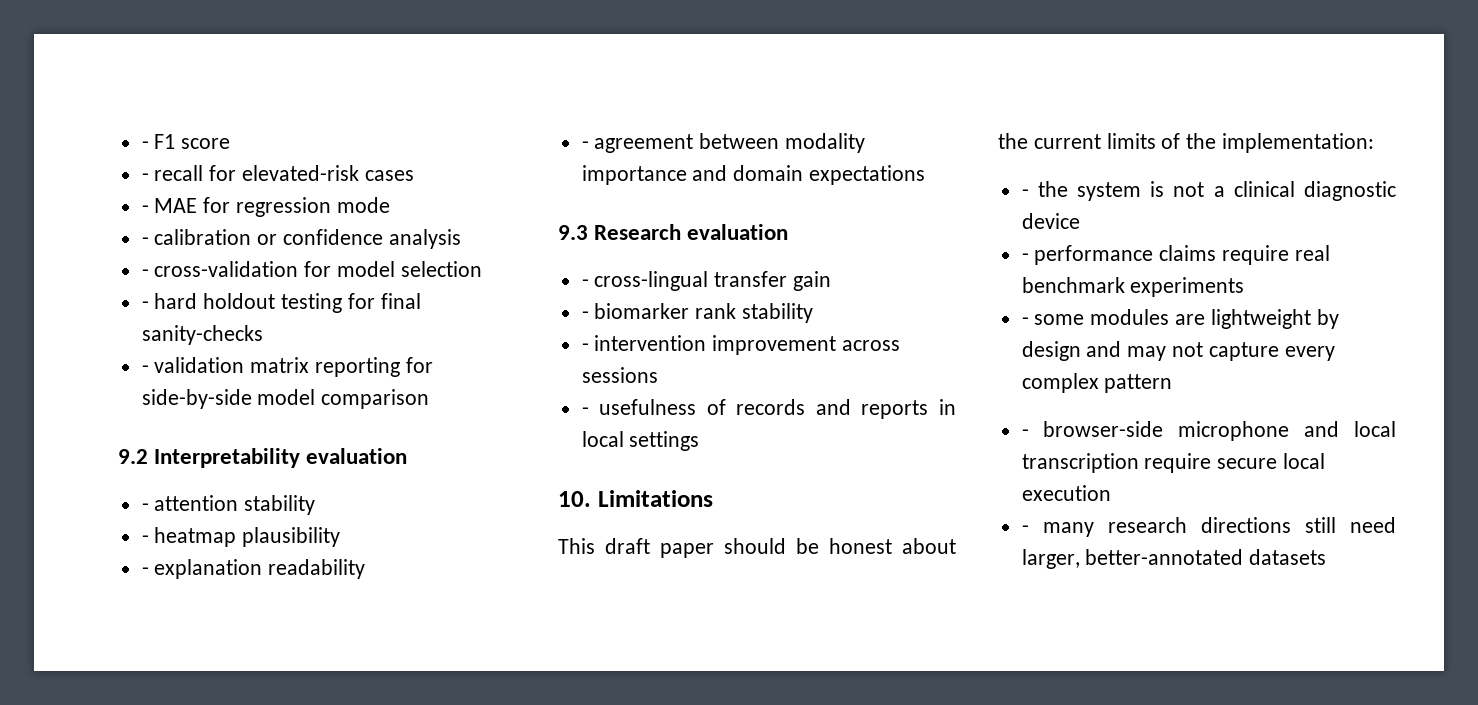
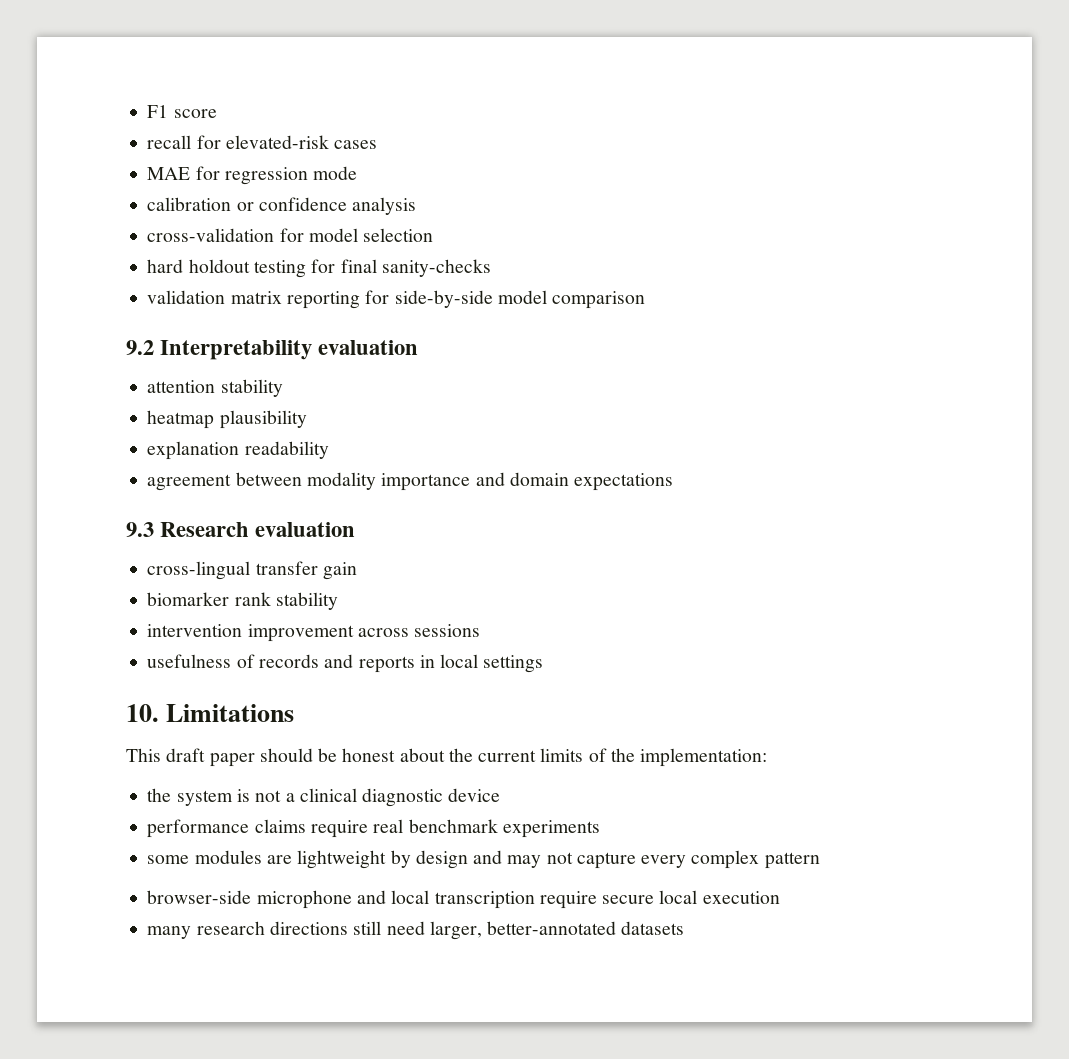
[141,141,149,149] - -> (147, 111) none
[141,173,149,181] - -> (217, 113) none
[141,205,149,213] - -> (378, 144) none
[141,237,149,245] - -> (358, 173) none
[141,269,149,277] - -> (417, 206) none
[141,301,149,309] - -> (434, 235) none
[141,365,149,373] - -> (491, 268) none
[141,503,149,511] - -> (419, 347) none
[141,535,149,543] - -> (283, 388) none
[141,567,149,575] - -> (307, 419) none
[581,141,589,149] - -> (329, 450) none
[581,279,589,287] - -> (356, 529) none
[581,311,589,319] - -> (357, 571) none
[581,343,589,351] - -> (338, 601) none
[581,407,589,415] - -> (481, 630) none
[1021,189,1029,197] - -> (768, 757) none
[1021,253,1029,261] - -> (501, 795) none
[1021,317,1029,325] - -> (600, 829) none
[1021,429,1029,437] - -> (820, 860) none
[1021,525,1029,533] - -> (780, 897) none

